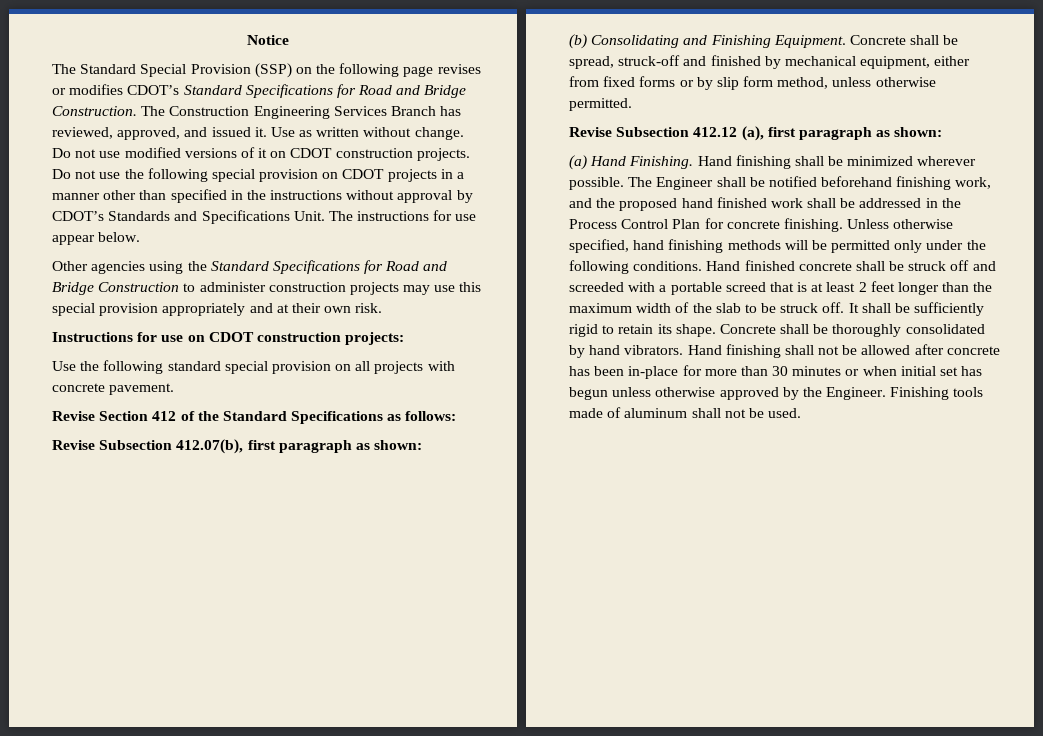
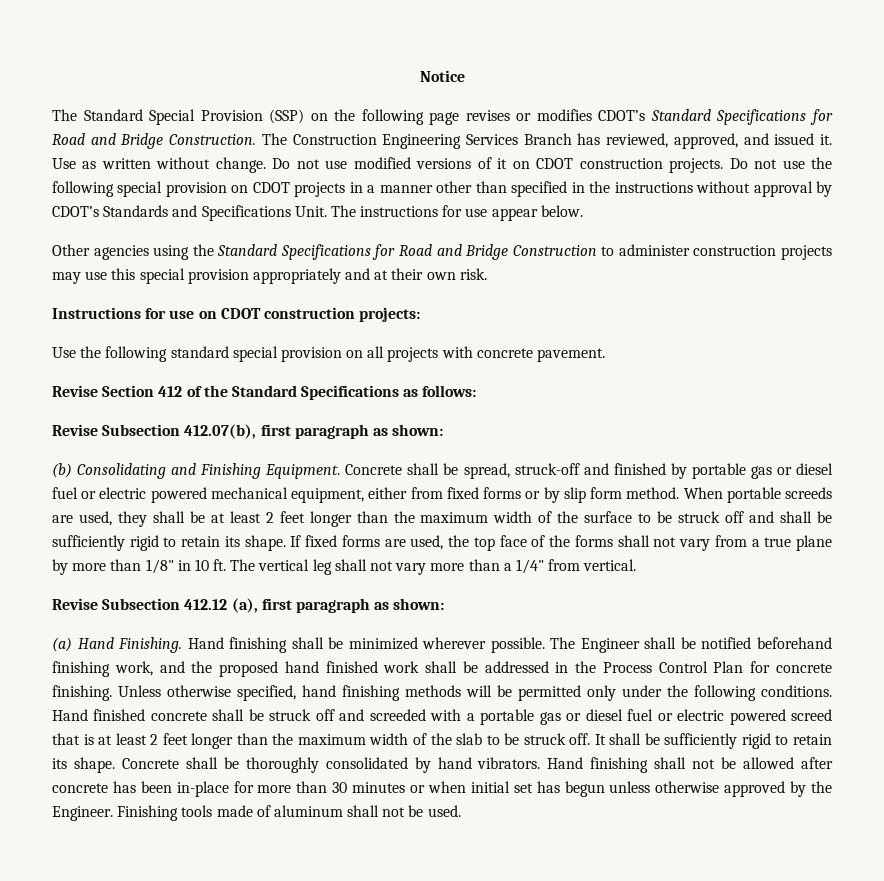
(781, 62) none -> [691,463,833,479] [52,487,207,503] portable gas or diesel fuel or electric powered
[777,77,936,89] [569,98,632,111] method, unless otherwise permitted. -> [626,487,833,503] [52,511,832,527] [52,535,833,551] [52,559,637,575] method. When portable screeds are used, they shall be at least 2 feet longer than the maximum width of the surface to be struck off and shall be sufficiently rigid to retain its shape. If fixed forms are used, the top face of the forms shall not vary from a true plane by more than 1/8" in 10 ft. The vertical leg shall not vary more than a 1/4" from vertical.
(722, 288) none -> [539,709,786,725] gas or diesel fuel or electric powered

